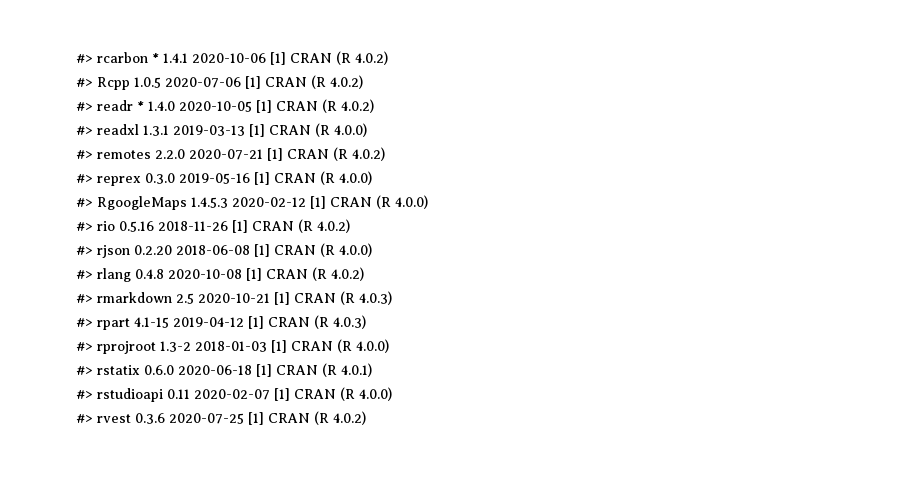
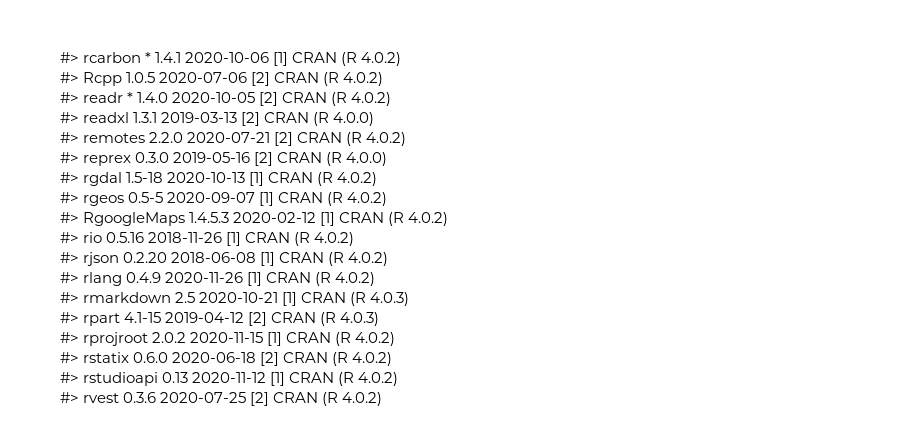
[245,76,261,89] [1] -> [251,72,271,86] [2]
[256,100,272,113] [1] -> [259,92,279,106] [2]
[249,124,265,137] [1] -> [241,112,261,126] [2]
[267,148,283,161] [1] -> [274,132,294,146] [2]
[254,171,372,185] [1] CRAN (R 4.0.0) -> [254,152,388,166] [60,172,378,186] [60,192,388,206] [2] CRAN (R 4.0.0) // #> rgdal 1.5-18 2020-10-13 [1] CRAN (R 4.0.2) // #> rgeos 0.5-5 2020-09-07 [1] CRAN (R 4.0.2)
[395,195,428,209] 4.0.0) -> [408,212,449,226] 4.0.2)
[339,243,372,257] 4.0.0) -> [348,252,389,266] 4.0.2)
[135,269,242,279] 0.4.8 2020-10-08 -> [126,272,244,283] 0.4.9 2020-11-26
[248,316,264,329] [1] -> [248,312,268,326] [2]
[160,339,389,353] 1.3-2 2018-01-03 [1] CRAN (R 4.0.0) -> [152,332,396,346] 2.0.2 2020-11-15 [1] CRAN (R 4.0.2)
[256,363,372,377] [76,387,392,402] [1] CRAN (R 4.0.1) // #> rstudioapi 0.11 2020-02-07 [1] CRAN (R 4.0.0) -> [260,352,393,366] [60,372,399,386] [2] CRAN (R 4.0.2) // #> rstudioapi 0.13 2020-11-12 [1] CRAN (R 4.0.2)
[248,412,264,425] [1] -> [250,392,270,406] [2]

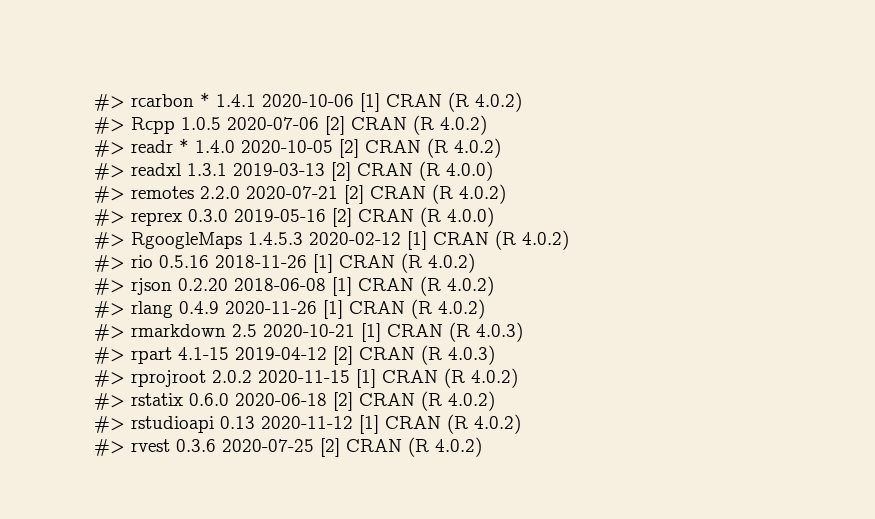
[60,172,378,186] [60,192,388,206] // #> rgdal 1.5-18 2020-10-13 [1] CRAN (R 4.0.2) // #> rgeos 0.5-5 2020-09-07 [1] CRAN (R 4.0.2) -> (494, 217) none

